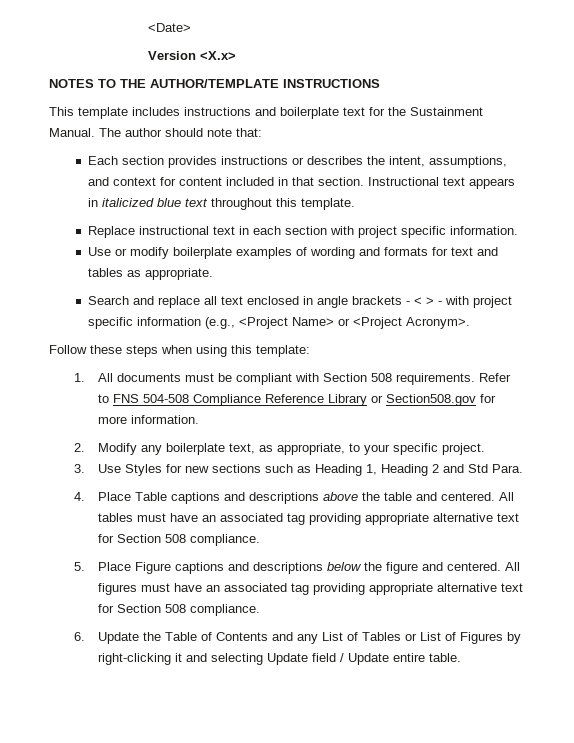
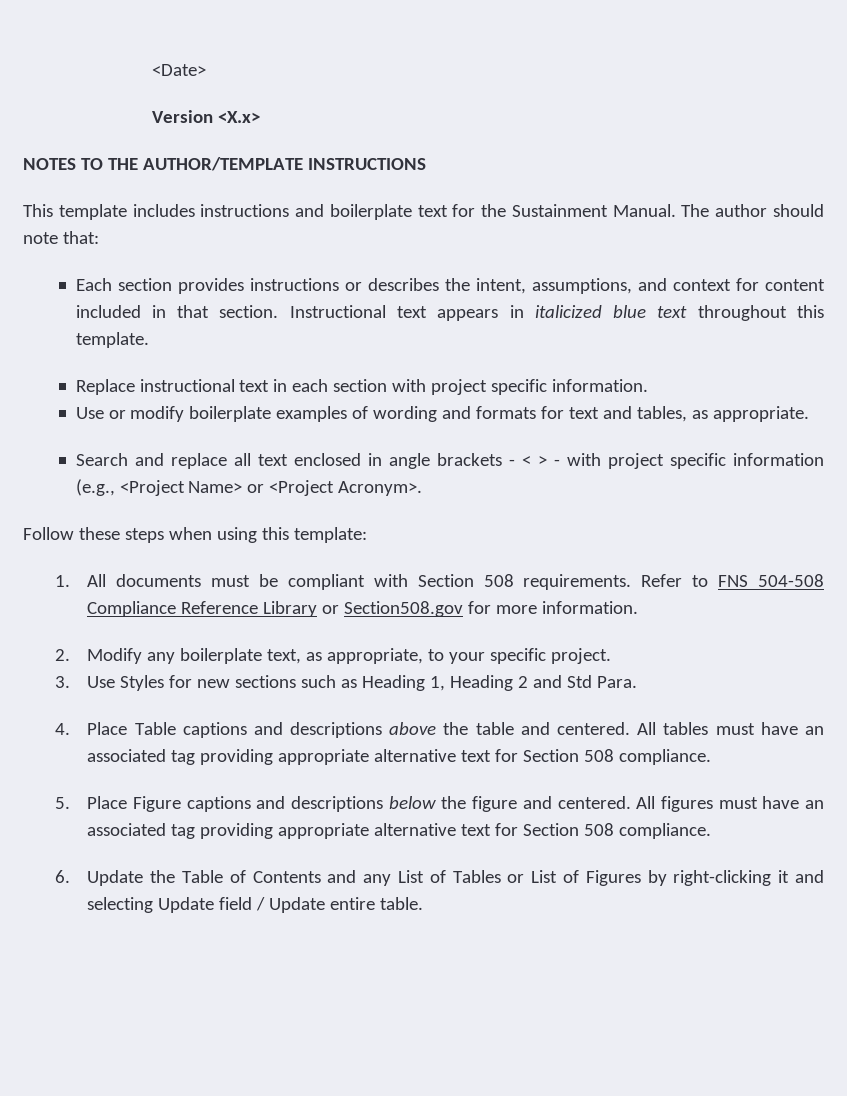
[87,268,123,277] tables -> [637,406,688,422] tables,

